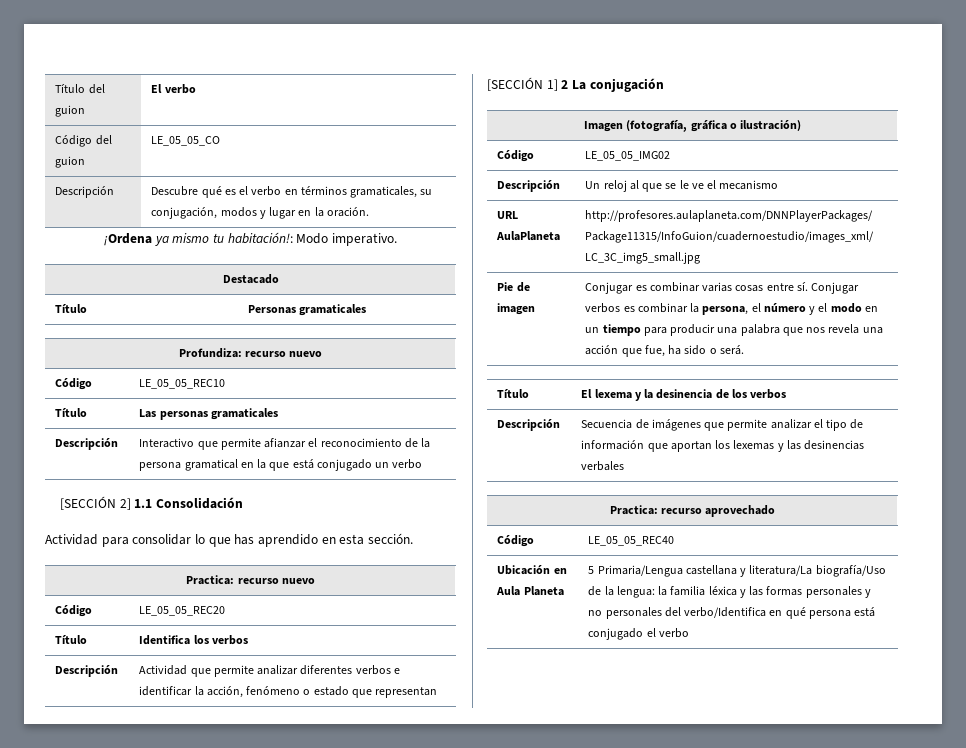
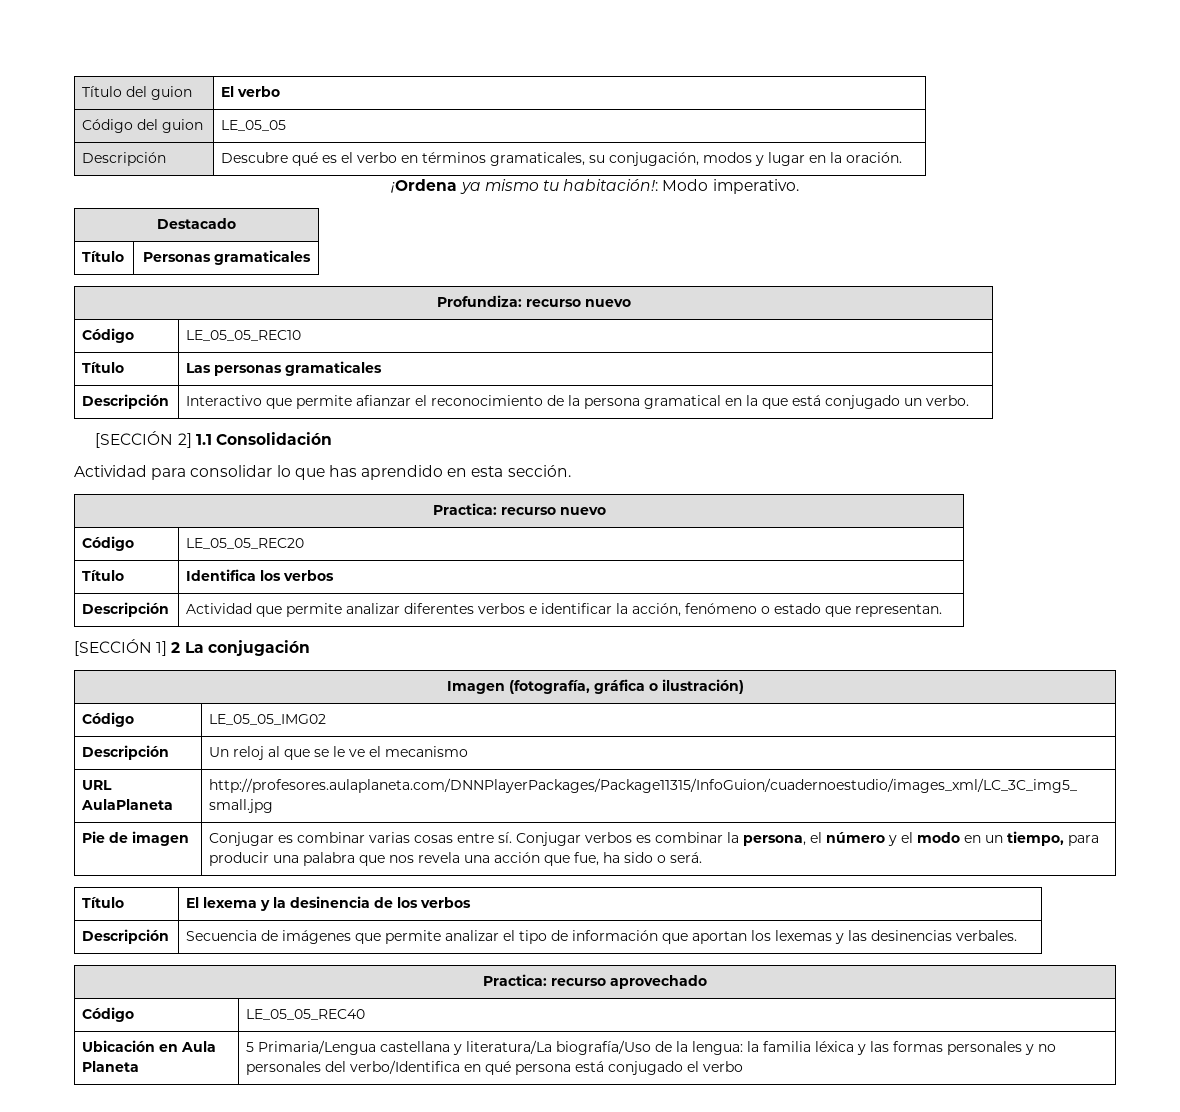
[151,136,221,146] LE_05_05_CO -> [221,120,287,131] LE_05_05
[392,459,423,469] verbo -> [926,395,970,406] verbo.
[375,687,438,698] representan -> [855,604,943,617] representan.
[602,324,641,336] tiempo -> [1007,831,1065,846] tiempo,
[581,461,625,471] verbales -> [956,930,1018,941] verbales.

